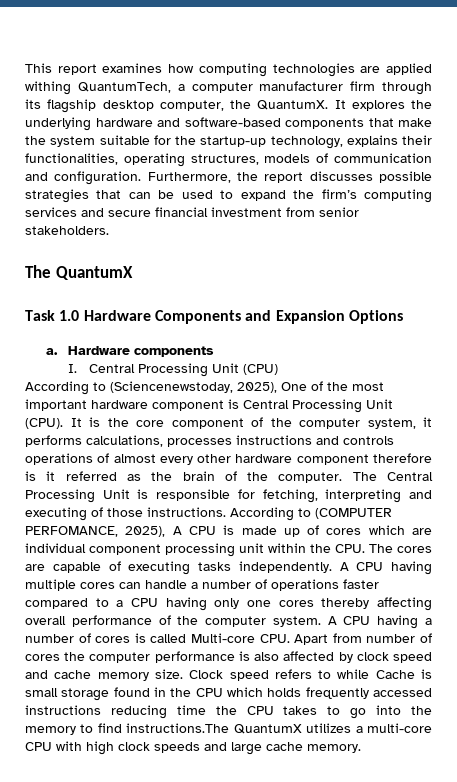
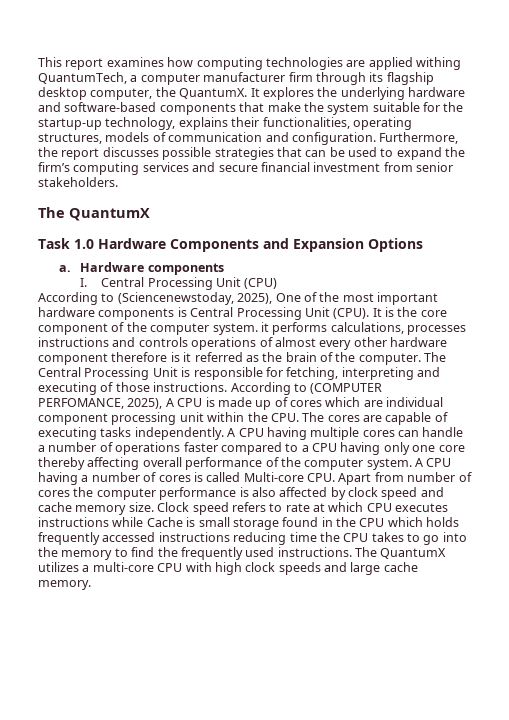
[152,400,224,411] component -> [98,308,175,320] components
[367,418,416,429] system, -> [212,323,258,335] system.
[278,600,314,607] cores -> [438,445,465,452] core
(332, 674) none -> [285,502,449,512] [38,517,109,527] rate at which CPU executes instructions
[126,723,230,733] instructions.The -> [157,547,377,560] the frequently used instructions. The

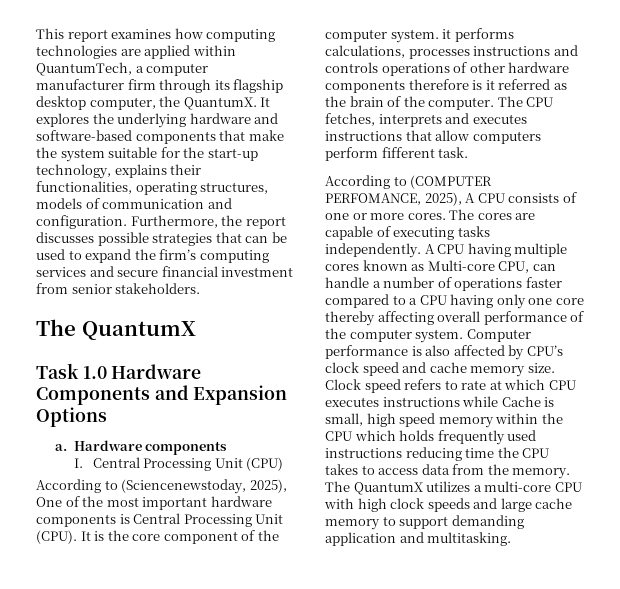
[416,57,461,70] withing -> [192,45,236,56] within
[38,118,102,130] startup-up -> [207,148,258,161] start-up
[274,337,352,350] almost every -> (468, 67) none
[38,353,108,365] component -> [325,80,405,93] components
[38,367,440,380] [38,382,228,395] Central Processing Unit is responsible for fetching, interpreting and executing of those instructions. -> [526,97,554,107] [325,113,527,127] [325,130,541,144] [325,147,469,161] CPU fetches, interprets and executes instructions that allow computers perform fifferent task. //
[205,397,444,410] [38,412,299,425] is made up of cores which are individual component processing unit within the CPU. -> [508,192,577,203] [325,213,446,220] consists of one or more cores.
(395, 433) none -> [362,260,530,273] known as Multi-core CPU,
[415,458,452,467] [38,472,472,485] [38,487,156,500] A CPU having a number of cores is called Multi-core CPU. Apart from number of cores the computer -> [466,329,531,342] Computer
(346, 493) none -> [526,345,563,356] CPU’s
[198,517,333,530] small storage found in -> [325,413,539,428] small, high speed memory within
[102,532,156,542] accessed -> [507,430,537,441] used
[423,532,467,545] [38,547,352,560] go into the memory to find the frequently used instructions. -> [378,464,571,479] access data from the memory.
[38,580,91,590] memory. -> [325,515,524,530] [325,532,512,546] memory to support demanding application and multitasking.

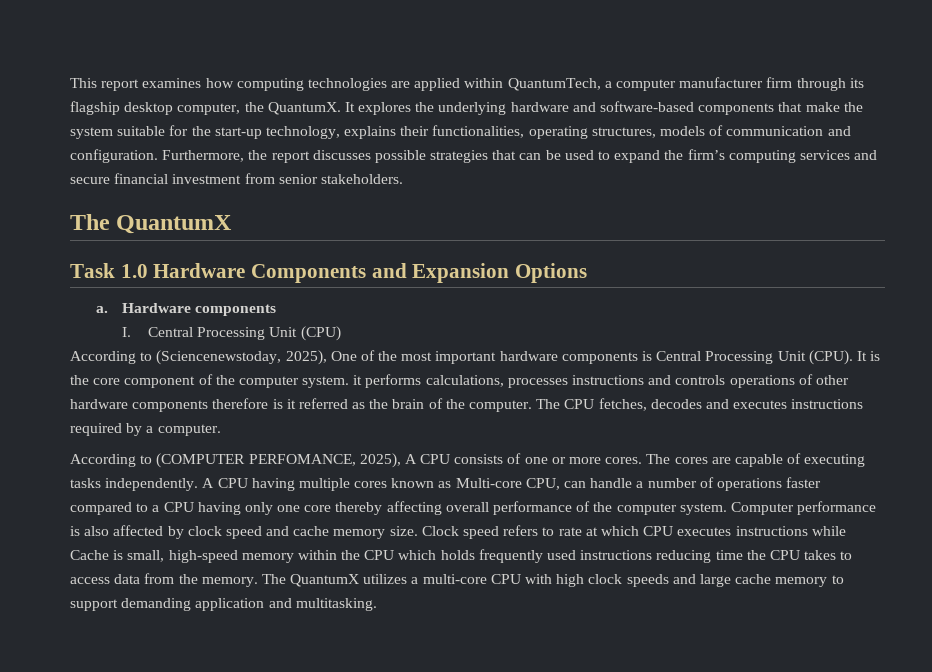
[378,114,442,127] interprets -> [650,399,702,409] decodes
[405,130,541,144] [325,147,469,161] that allow computers perform fifferent task. -> [70,423,221,436] required by a computer.
[526,345,563,356] CPU’s -> (184, 532) none
[366,413,436,427] high speed -> [168,550,238,563] high-speed

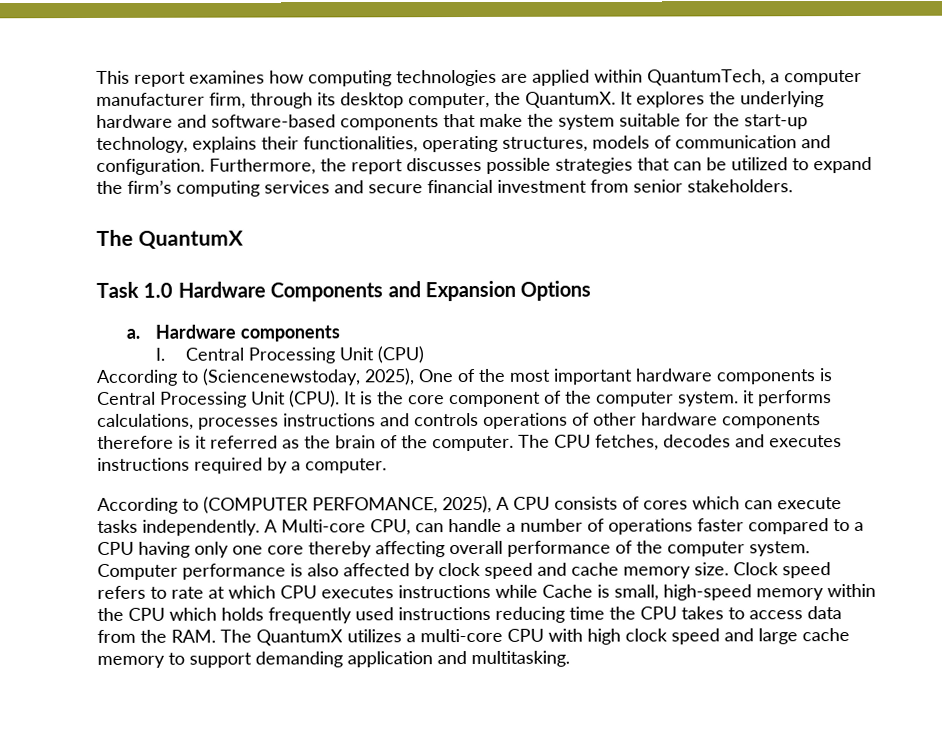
[766,77,793,88] firm -> [209,92,246,109] firm,
[70,101,120,115] flagship -> (336, 99) none
[564,150,594,160] used -> [731,157,788,171] utilized
[524,453,866,467] [70,478,452,491] one or more cores. The cores are capable of executing tasks independently. A CPU having multiple cores known as -> [643,496,842,510] [97,519,278,536] cores which can execute tasks independently. A
[201,577,258,587] memory. -> [171,629,216,643] RAM.
[626,574,669,587] speeds -> [671,628,720,645] speed

